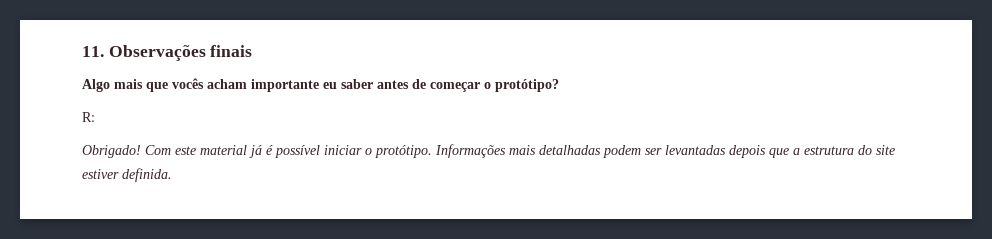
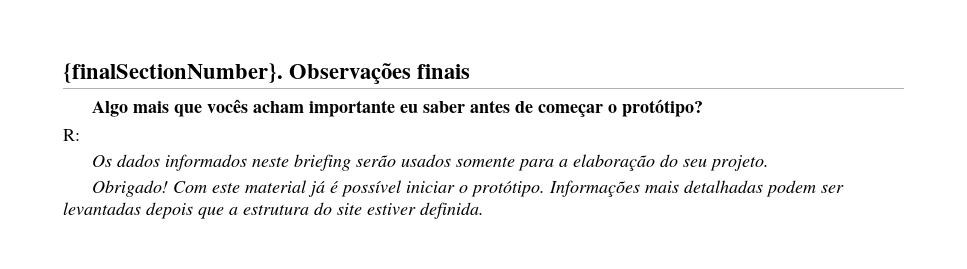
[82,46,104,57] 11. -> [63,63,283,83] {finalSectionNumber}.
(95, 117) none -> [92,154,770,171] // Os dados informados neste briefing serão usados somente para a elaboração do seu projeto.

